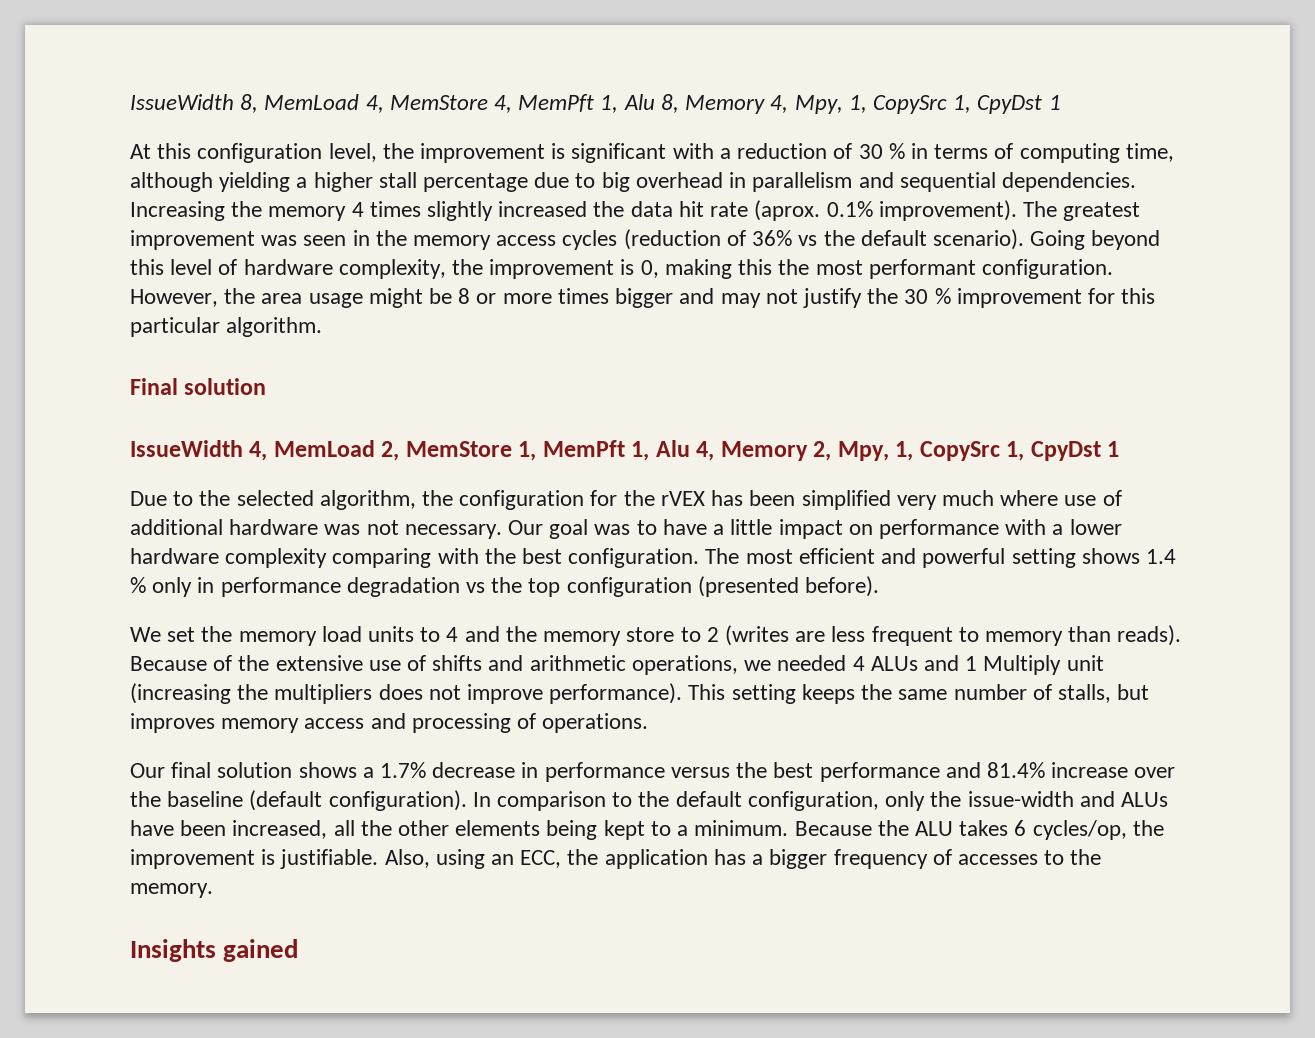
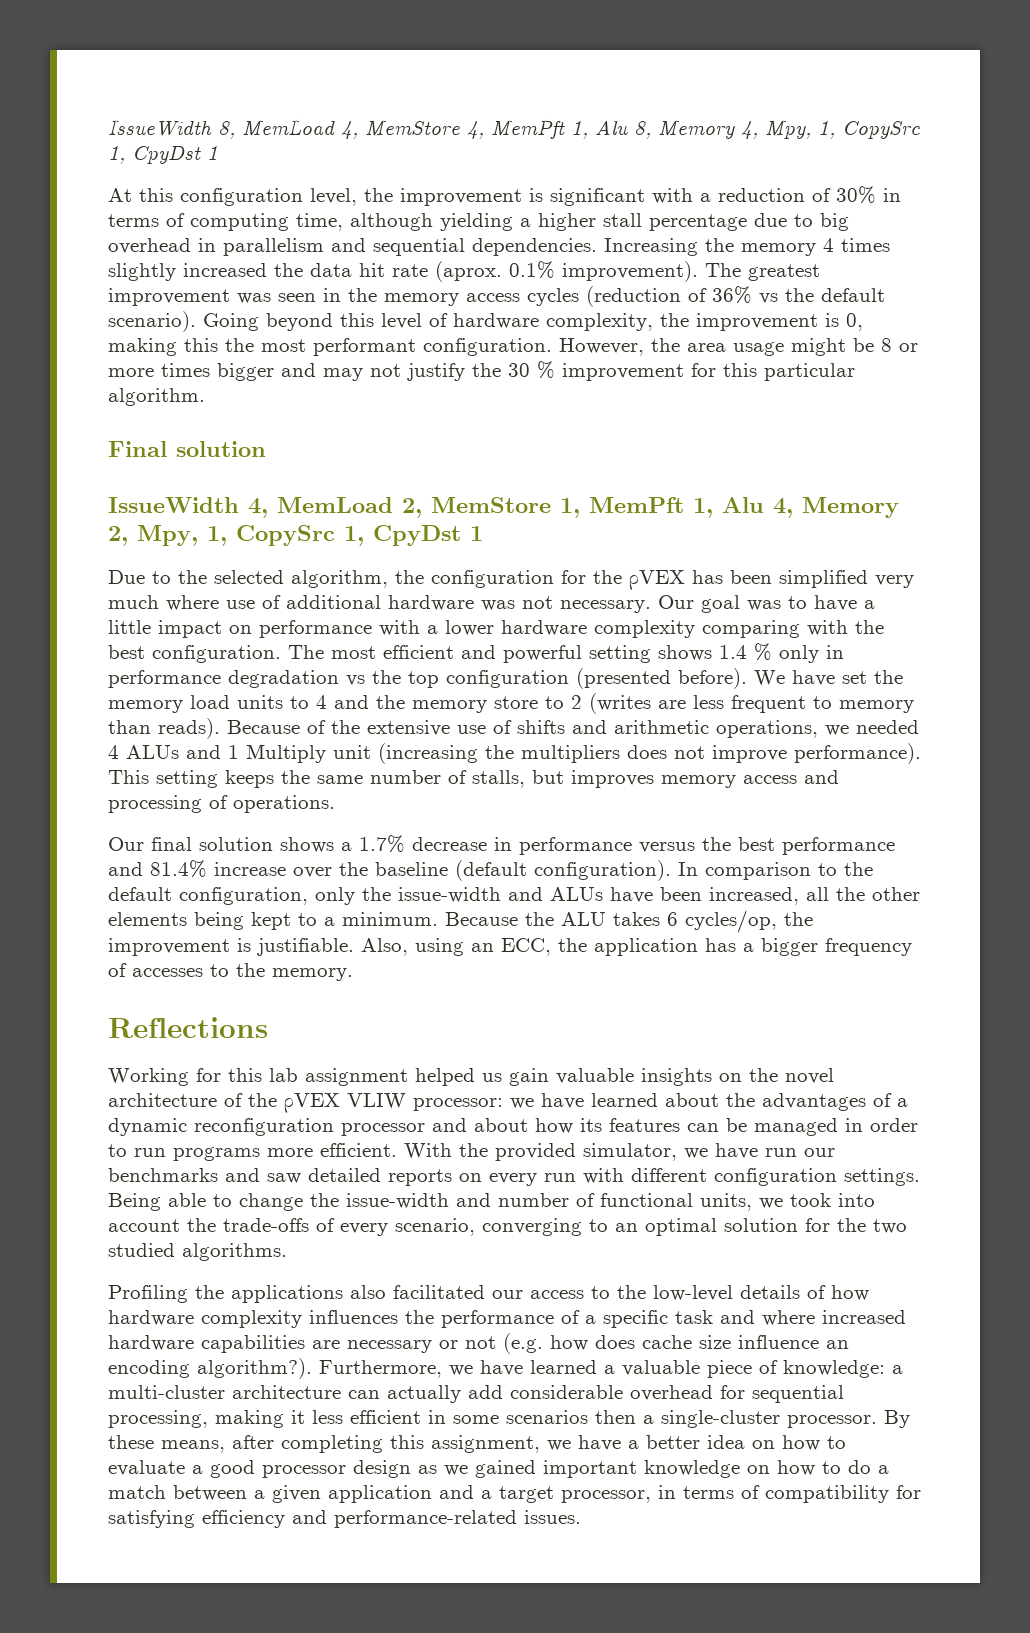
[858,143,905,159] 30 % -> [836,186,876,204] 30%
[660,491,705,506] rVEX -> [629,570,685,590] ρVEX
[130,627,161,642] // We -> [754,670,835,686] We have
[130,939,299,962] Insights gained -> [108,1017,268,1038] [108,1068,834,1086] [108,1093,908,1113] [108,1118,918,1136] [108,1143,835,1161] [108,1168,920,1186] [108,1193,875,1211] [108,1218,907,1236] [108,1243,287,1261] [108,1285,869,1303] [108,1310,906,1328] [108,1333,849,1354] [108,1358,903,1379] [108,1385,844,1403] [108,1410,910,1428] [108,1435,846,1453] [108,1460,889,1478] [108,1485,921,1503] [108,1510,581,1528] Reflections // Working for this lab assignment helped us gain valuable insights on the novel architecture of the ρVEX VLIW processor: we have learned about the advantages of a dynamic reconfiguration processor and about how its features can be managed in order to run programs more efficient. With the provided simulator, we have run our benchmarks and saw detailed reports on every run with different configuration settings. Being able to change the issue-width and number of functional units, we took into account the trade-offs of every scenario, converging to an optimal solution for the two studied algorithms. // Profiling the applications also facilitated our access to the low-level details of how hardware complexity influences the performance of a specific task and where increased hardware capabilities are necessary or not (e.g. how does cache size influence an encoding algorithm?). Furthermore, we have learned a valuable piece of knowledge: a multi-cluster architecture can actually add considerable overhead for sequential processing, making it less efficient in some scenarios then a single-cluster processor. By these means, after completing this assignment, we have a better idea on how to evaluate a good processor design as we gained important knowledge on how to do a match between a given application and a target processor, in terms of compatibility for satisfying efficiency and performance-related issues.

